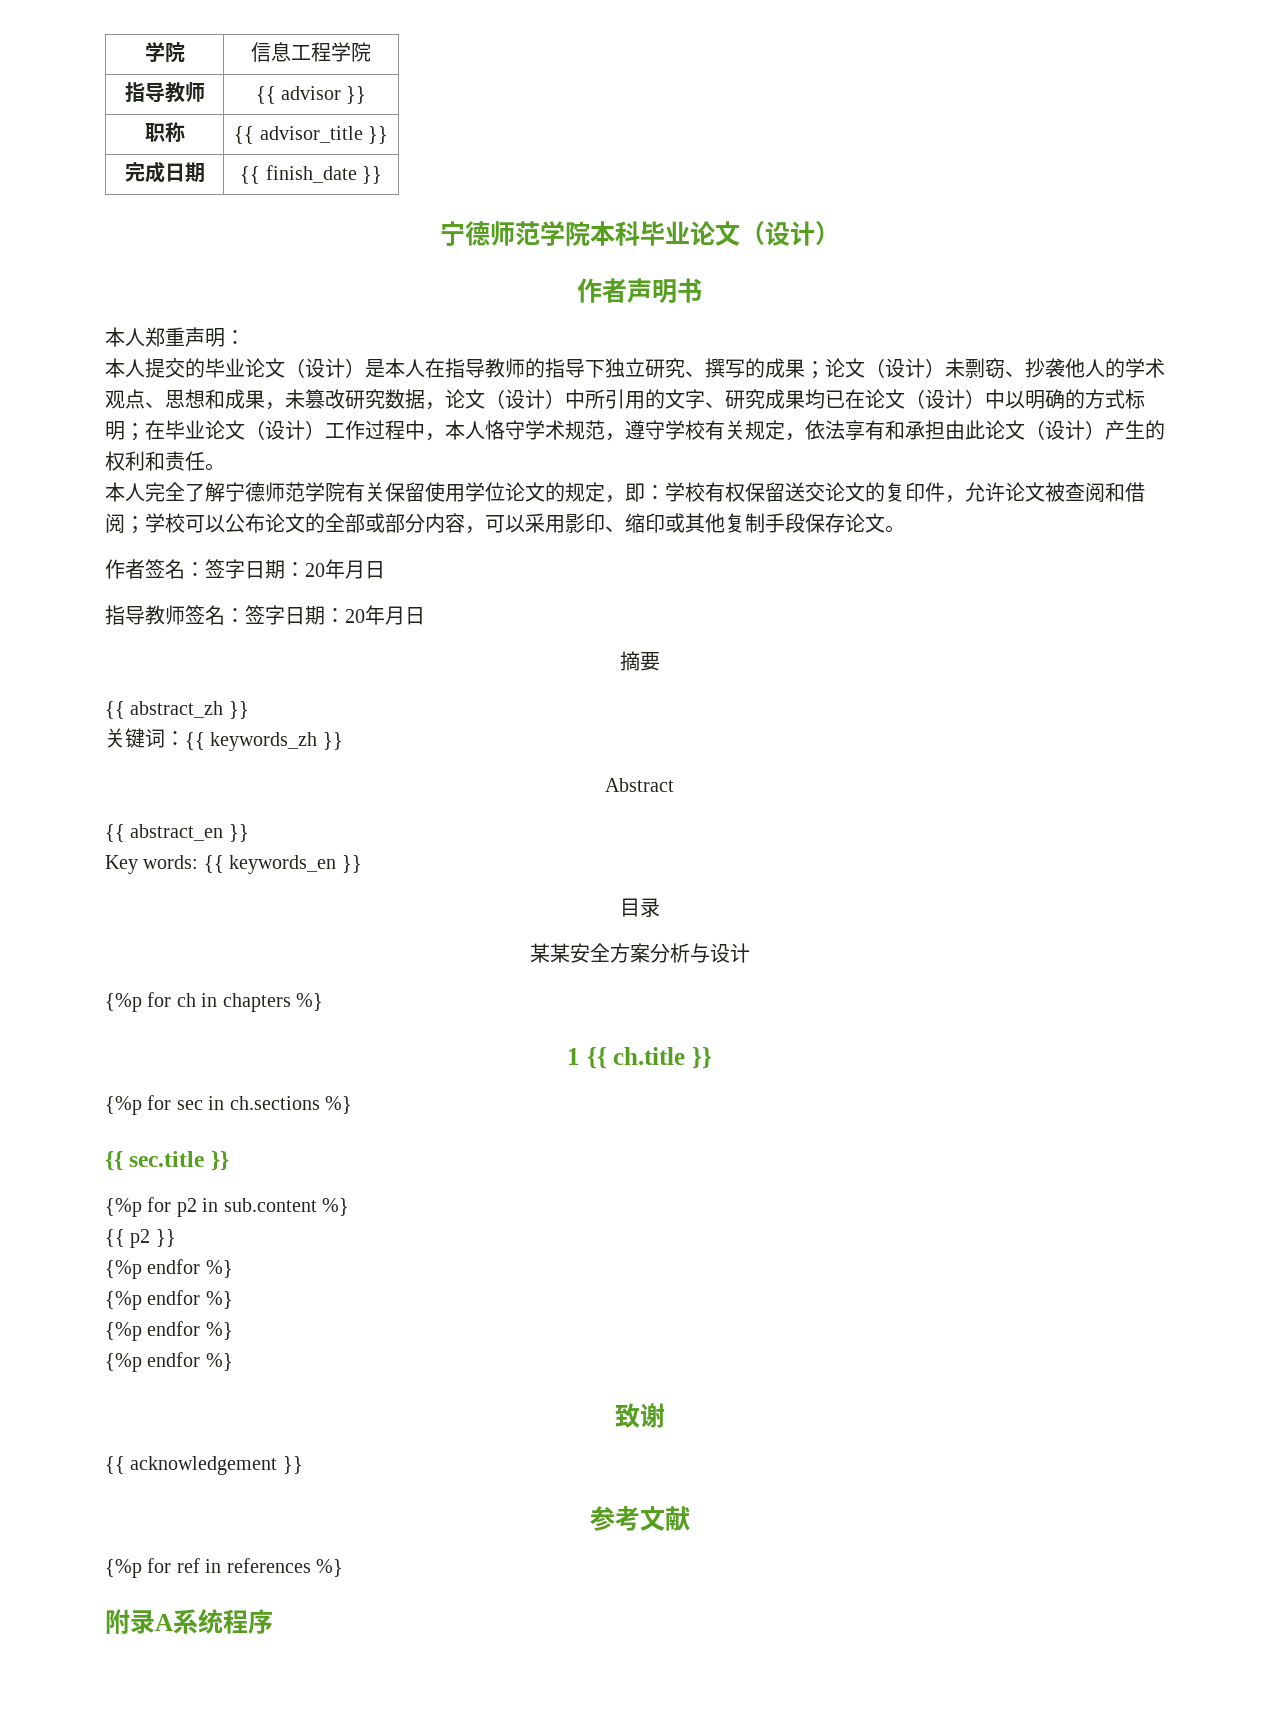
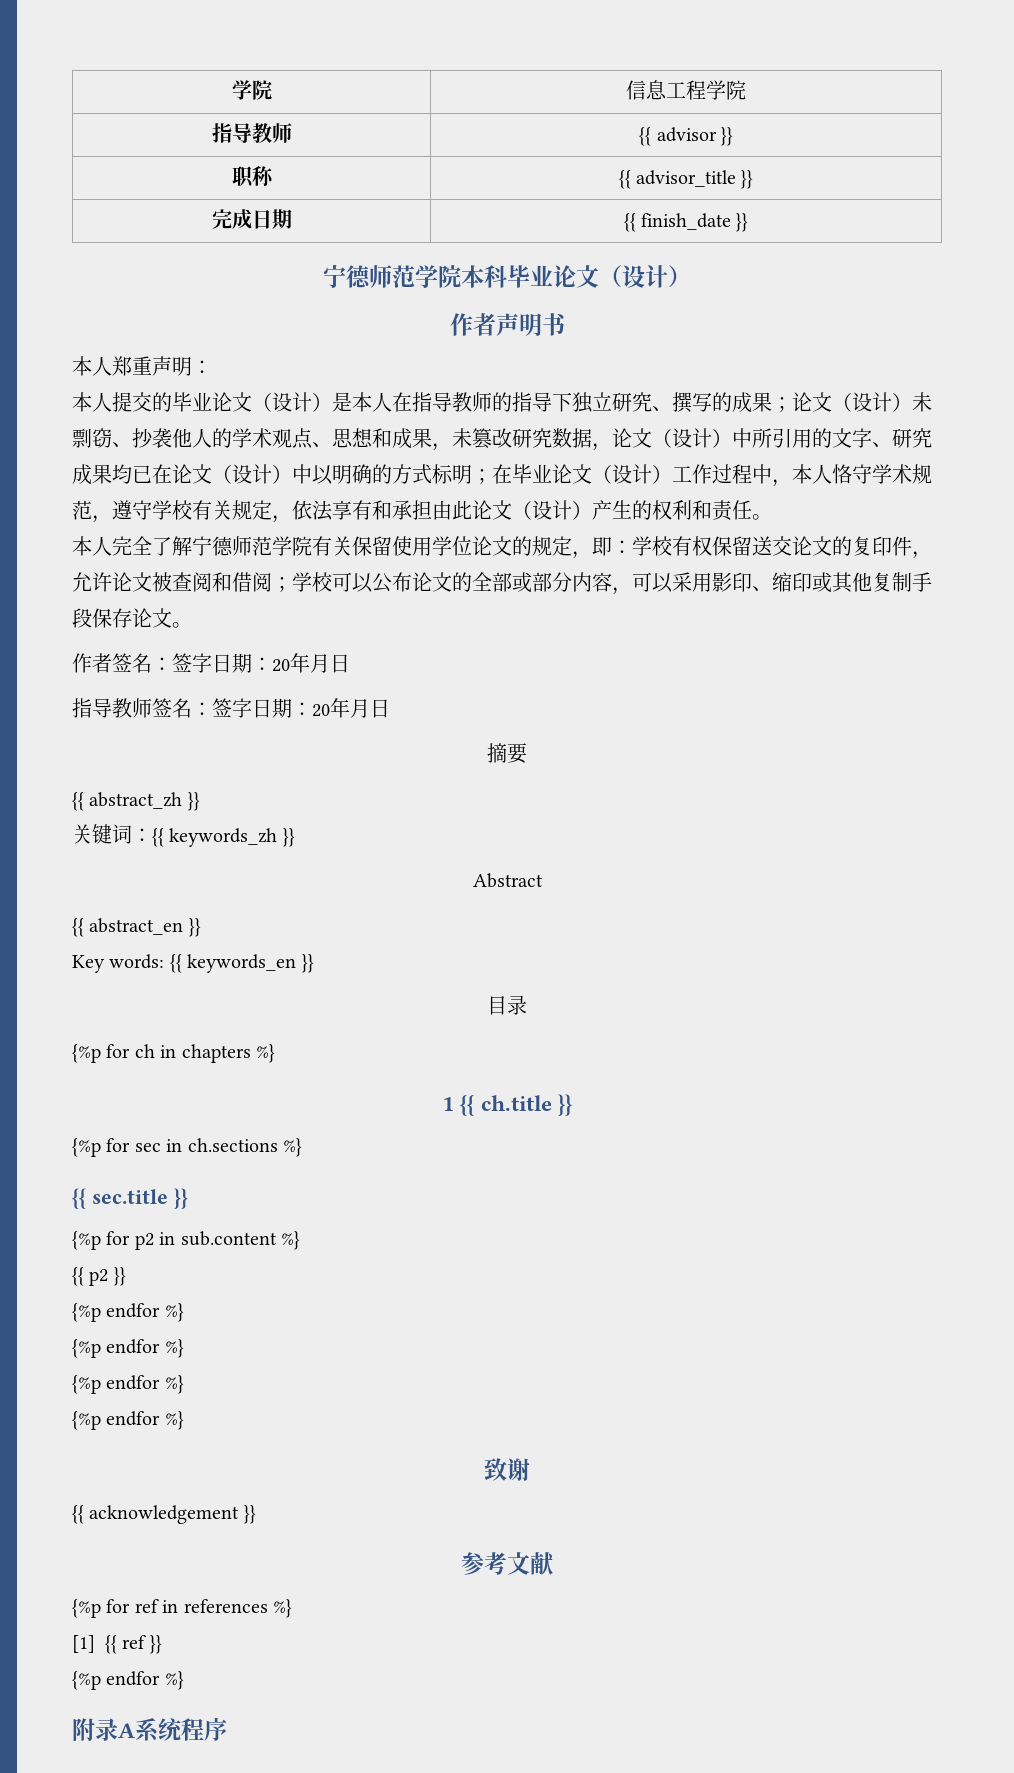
[529,943,750,963] // 某某安全方案分析与设计 -> (527, 1005) none
(343, 1568) none -> [72,1635,162,1654] [72,1671,184,1690] // [1] {{ ref }} // {%p endfor %}

